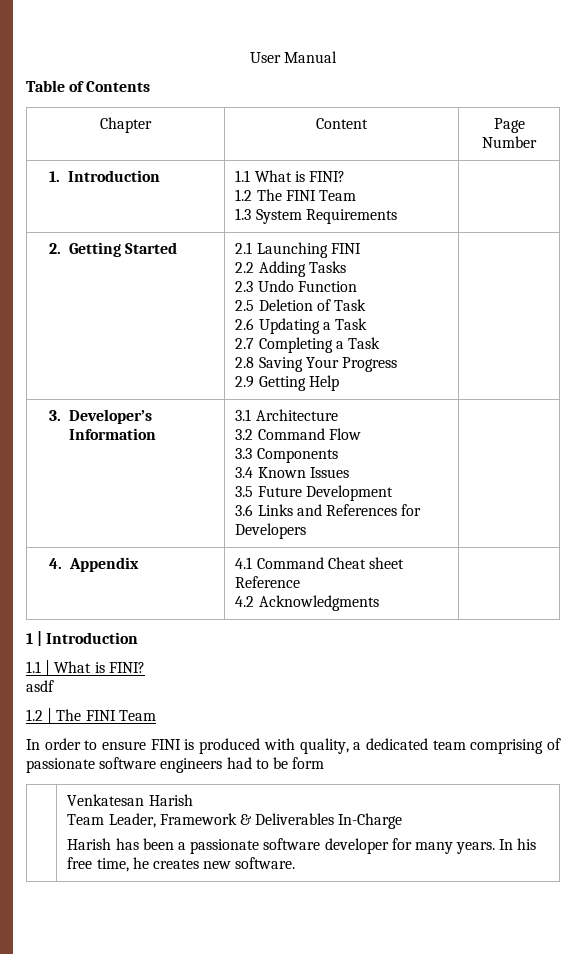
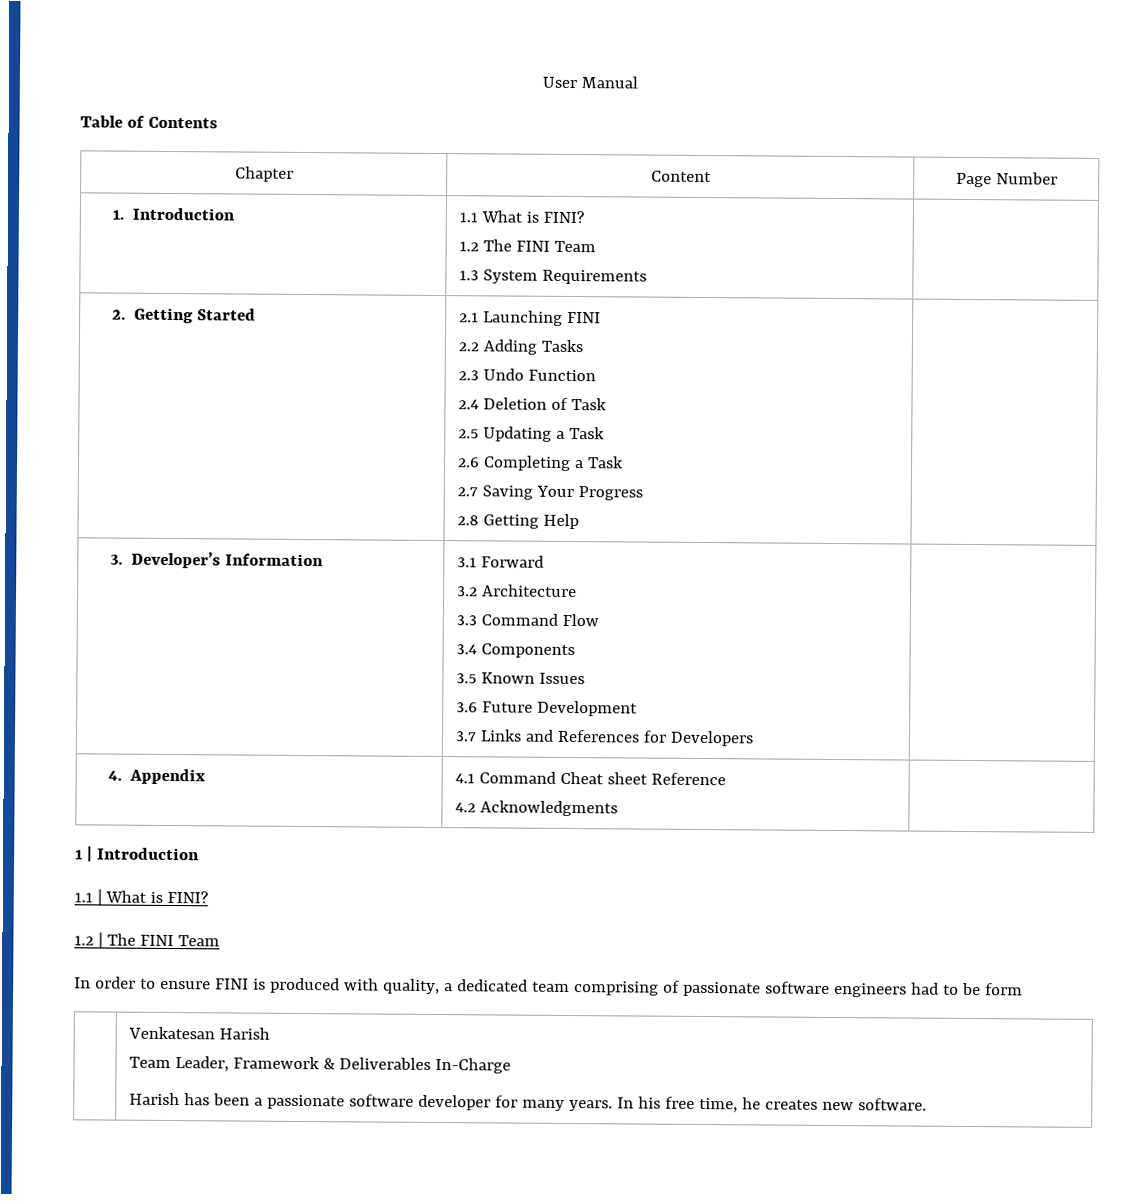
[235,300,255,311] 2.5 -> [457,399,479,410] 2.4
[235,318,255,330] 2.6 -> [457,429,479,439] 2.5
[235,338,255,349] 2.7 -> [457,457,480,468] 2.6
[235,357,255,368] 2.8 -> [456,487,478,497] 2.7
[235,376,255,388] 2.9 -> [456,515,479,526] 2.8
(252, 415) none -> [480,555,544,568] [456,586,478,597] Forward // 3.2
[235,429,254,440] 3.2 -> [455,615,477,626] 3.3
[235,448,253,459] 3.3 -> [455,644,477,655] 3.4
[235,467,254,478] 3.4 -> [455,673,477,684] 3.5
[235,486,254,497] 3.5 -> [455,702,478,713] 3.6
[235,504,254,516] 3.6 -> [454,731,477,742] 3.7
[26,680,54,692] // asdf -> (208, 897) none

